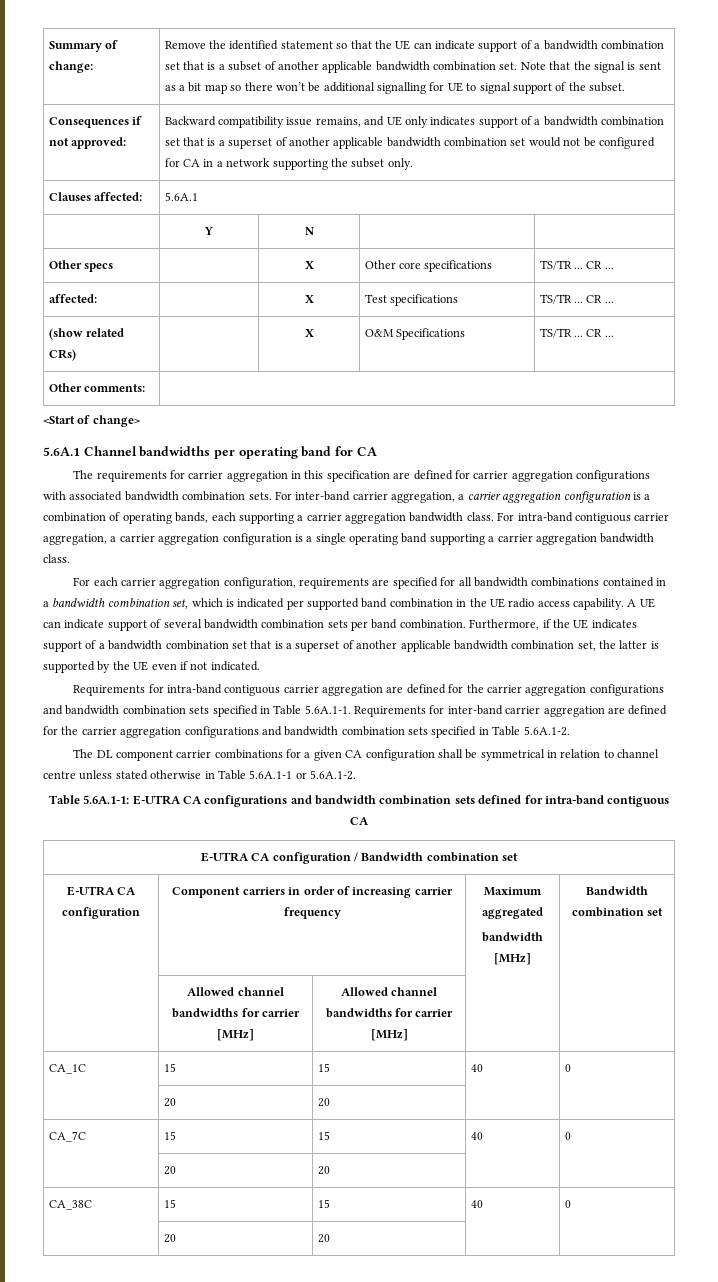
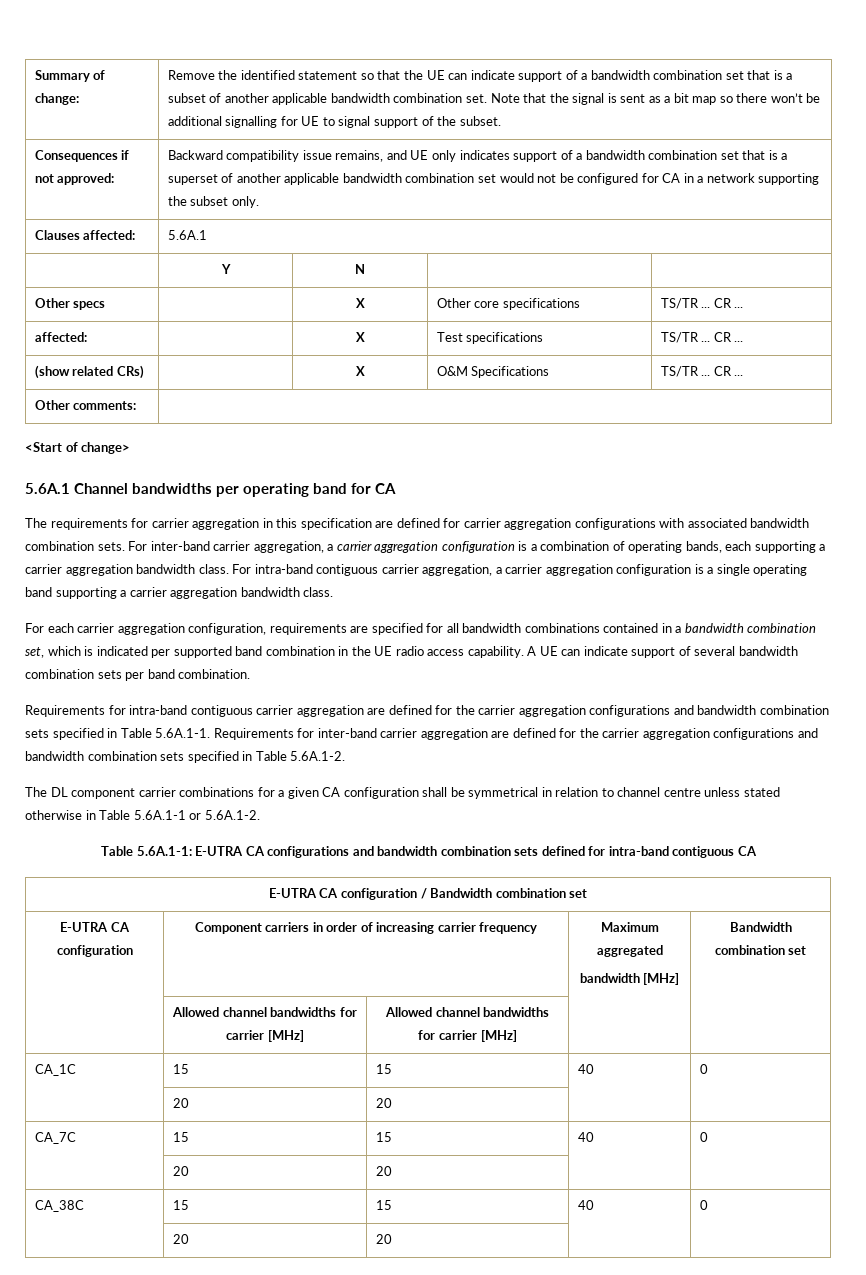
[469,619,637,630] [43,640,659,652] [43,661,260,673] Furthermore, if the UE indicates support of a bandwidth combination set that is a superset of another applicable bandwidth combination set, the latter is supported by the UE even if not indicated. -> (251, 674) none

